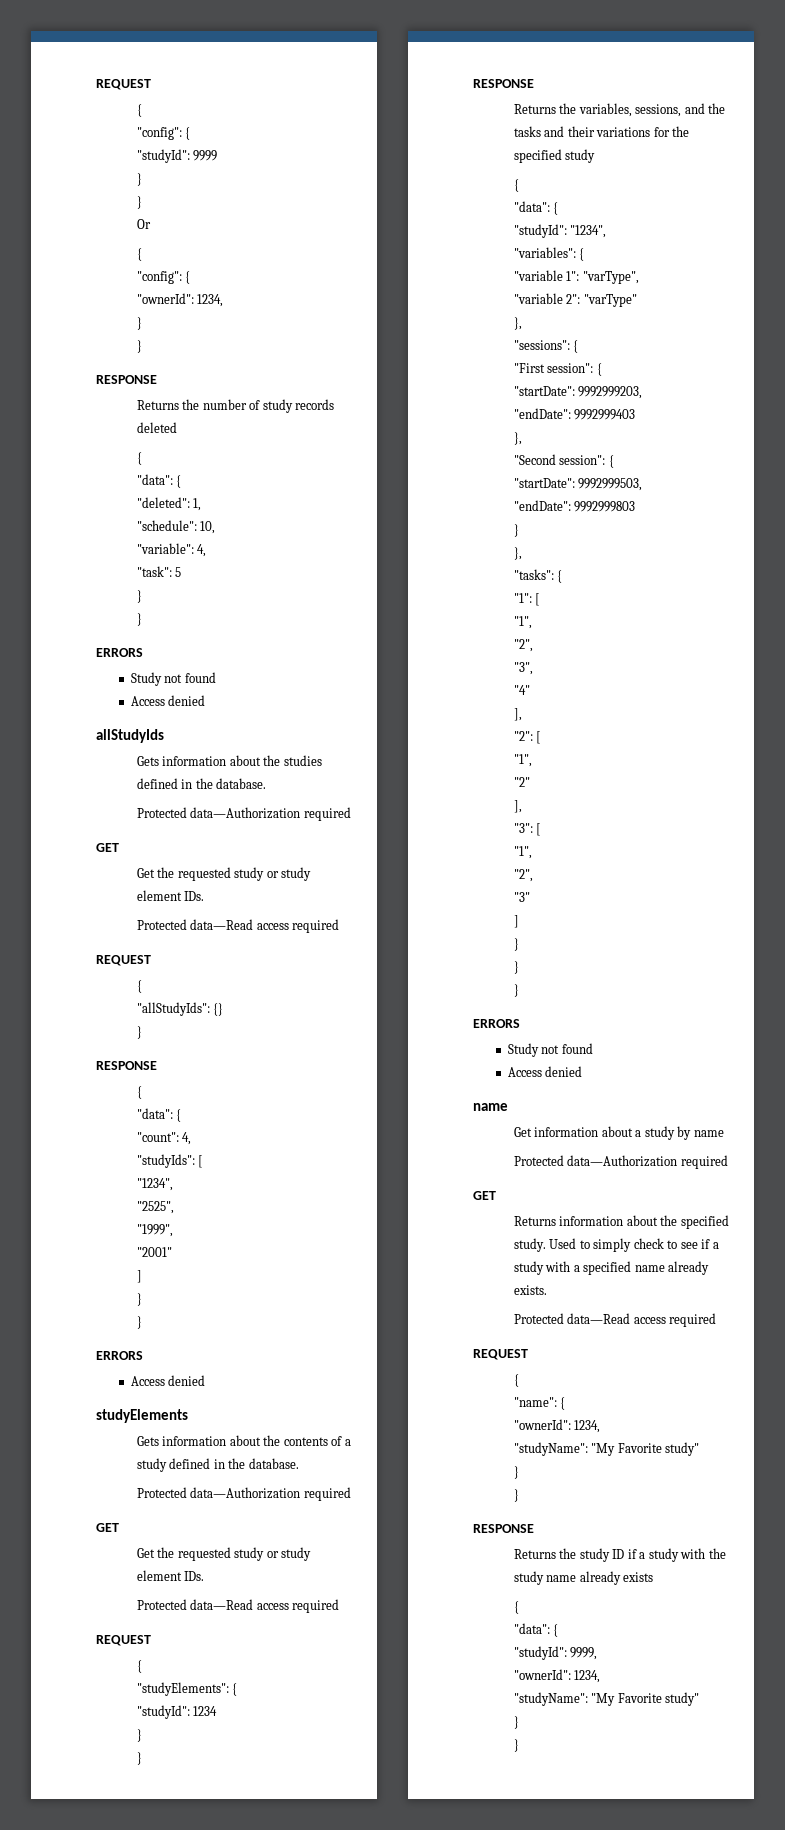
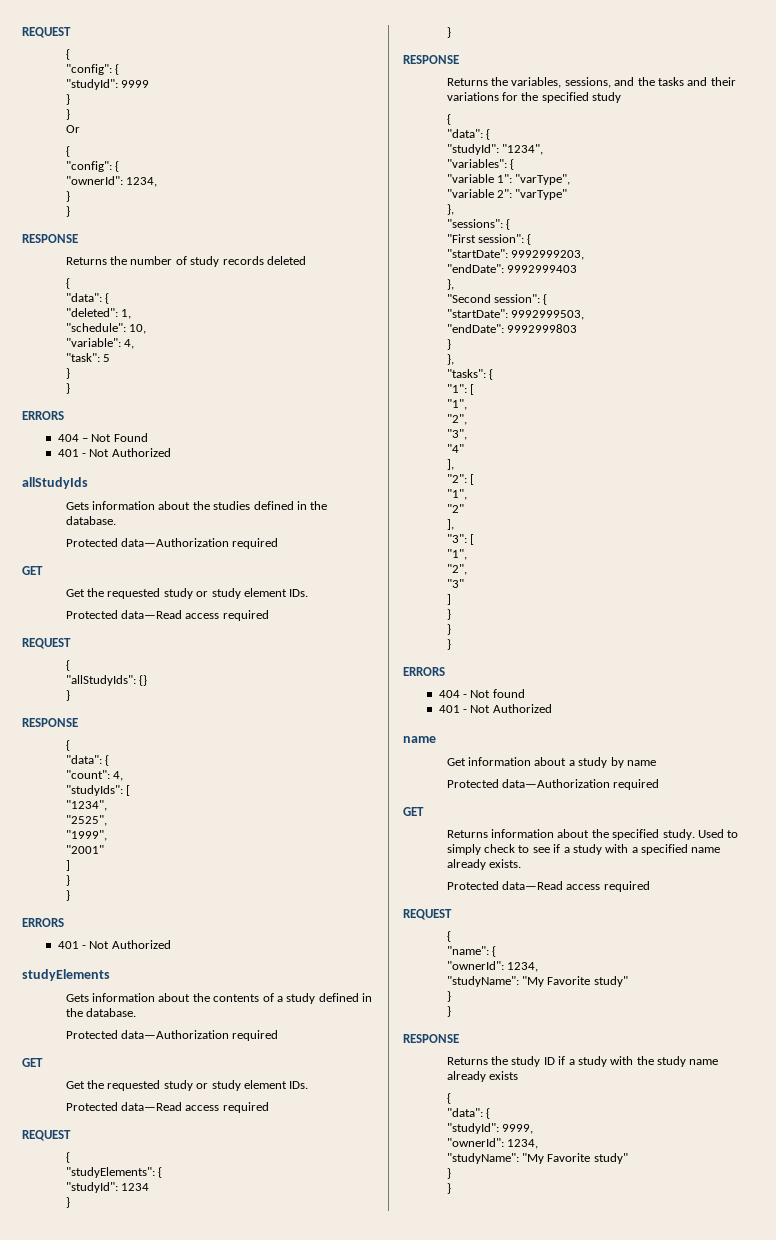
[130,672,216,686] [130,695,206,706] Study not found // Access denied -> [57,433,148,442] [57,448,171,457] 404 – Not Found // 401 - Not Authorized
[130,1375,206,1386] Access denied -> [57,940,171,949] 401 - Not Authorized
[507,1043,593,1057] [507,1066,583,1077] Study not found // Access denied -> [438,689,525,698] [438,704,552,713] 404 - Not found // 401 - Not Authorized

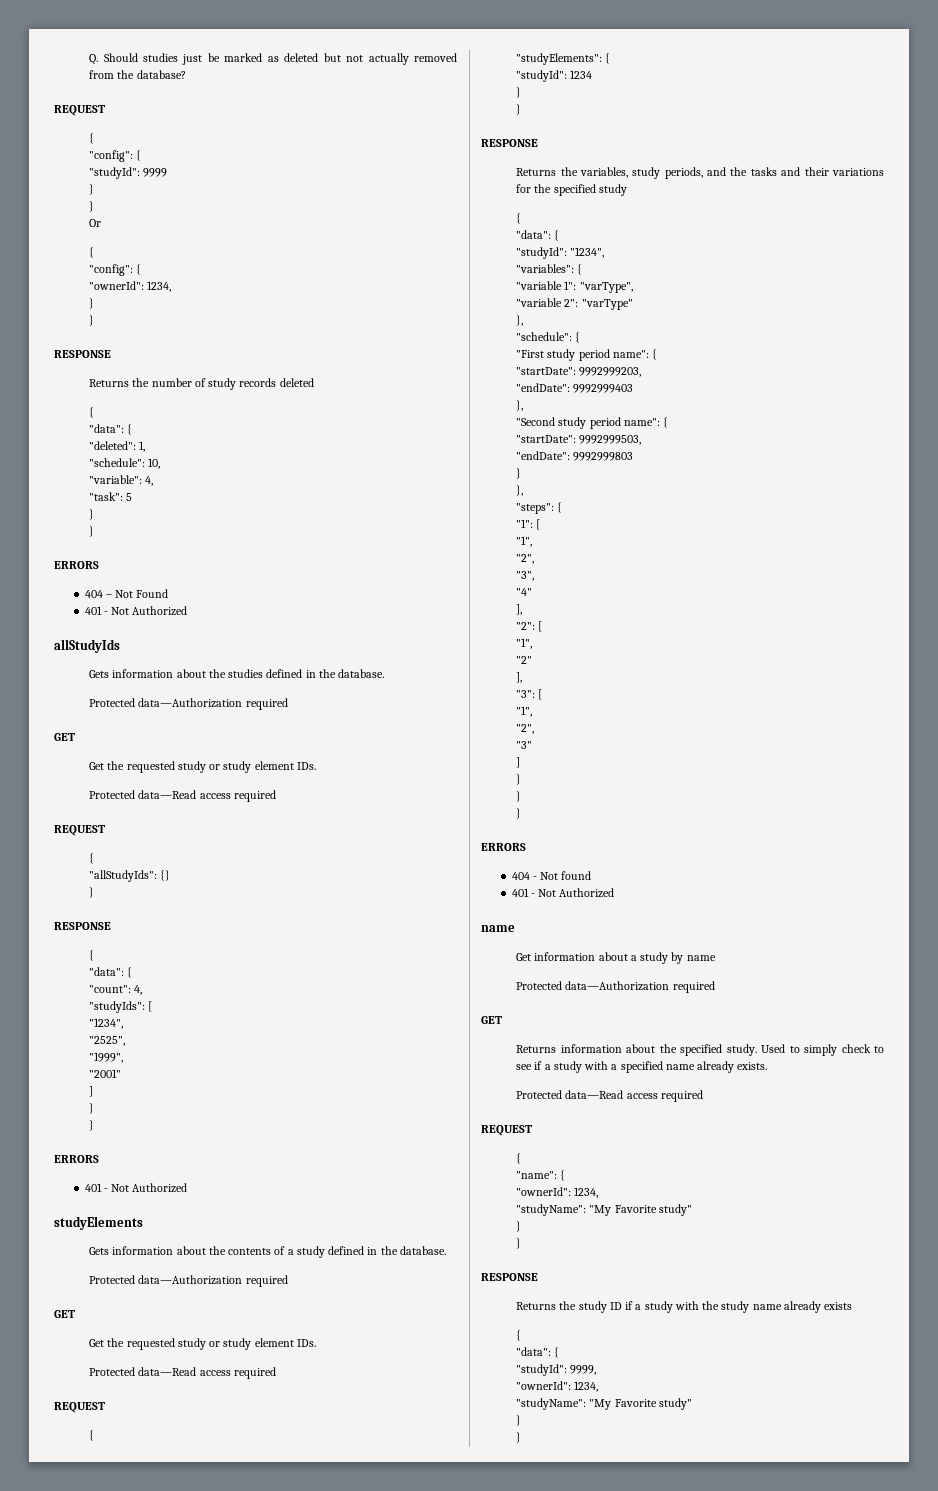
(22, 32) none -> [89,53,457,65] [89,70,186,79] Q. Should studies just be marked as deleted but not actually removed from the database? //
[564,77,611,88] sessions, -> [632,167,703,179] study periods,
[446,219,503,228] "sessions": -> [516,332,573,341] "schedule":
[478,234,525,243] session": -> [547,349,649,361] study period name":
[494,294,541,303] session": -> [558,417,660,429] study period name":
[446,369,486,378] "tasks": -> [516,503,555,514] "steps":

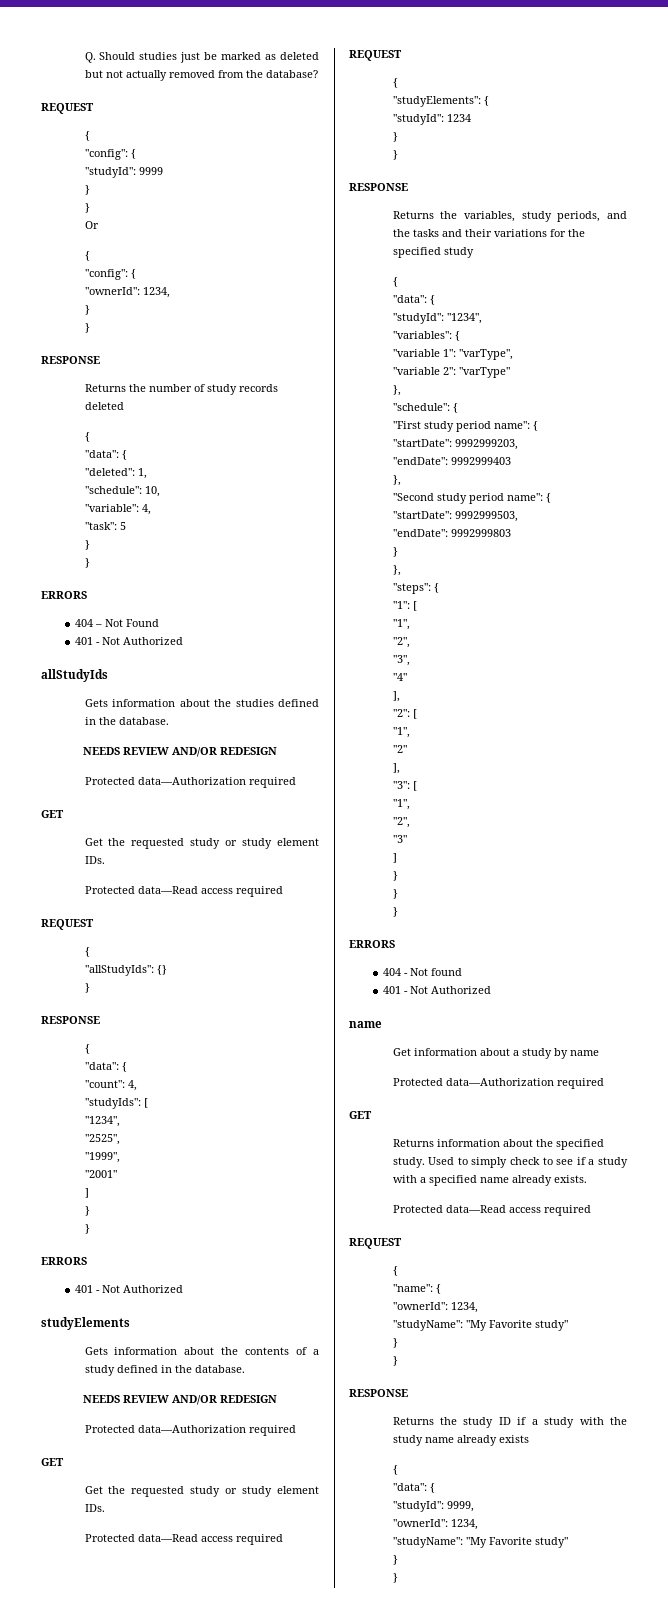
(385, 673) none -> [83,747,277,757] // NEEDS REVIEW AND/OR REDESIGN
(446, 1250) none -> [83,1395,277,1405] // NEEDS REVIEW AND/OR REDESIGN

